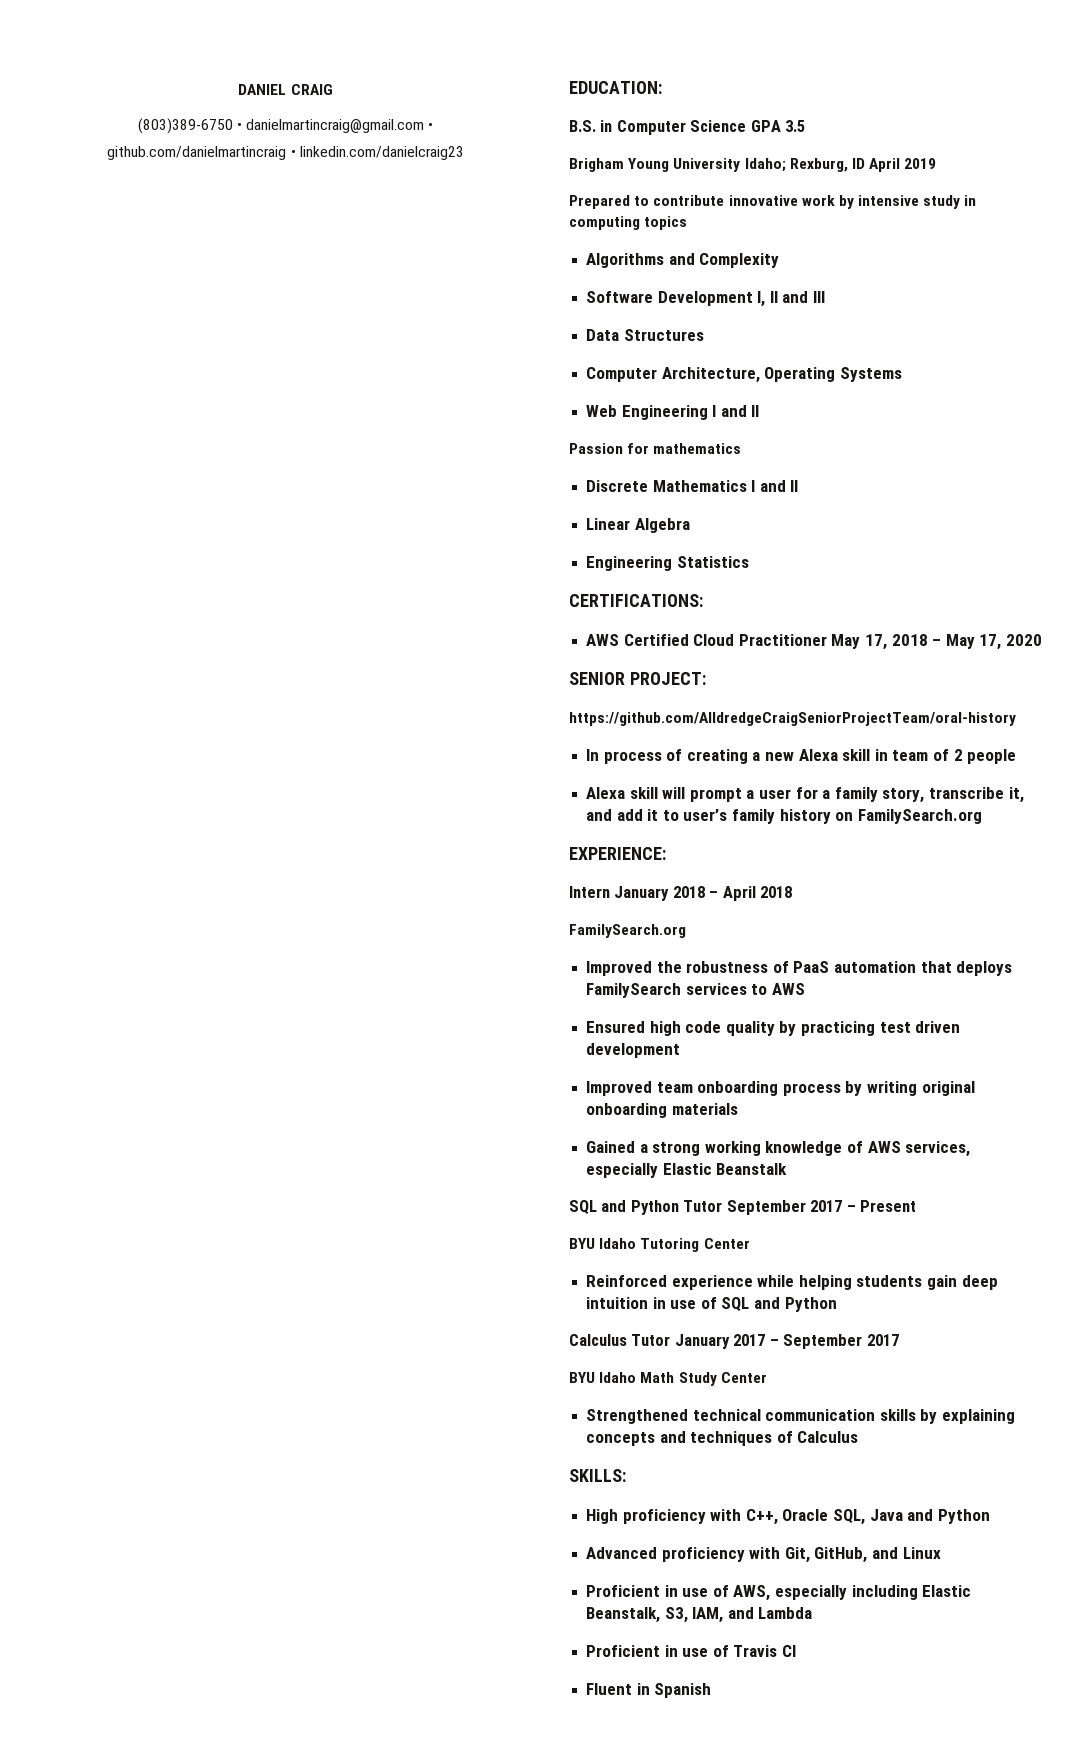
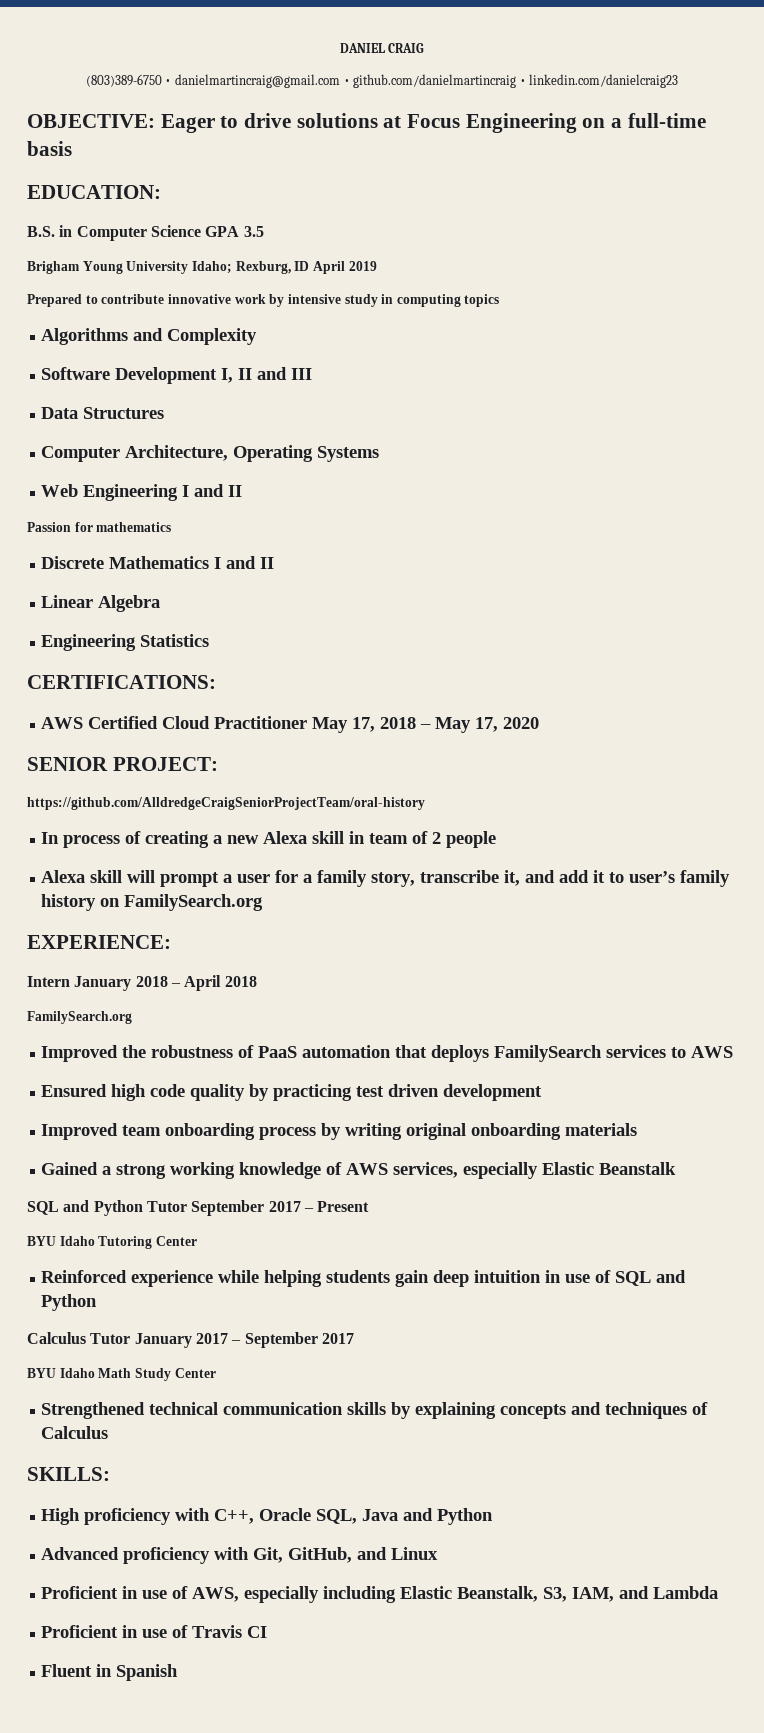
(464, 153) none -> [27,113,706,133] [27,141,72,156] // OBJECTIVE: Eager to drive solutions at Focus Engineering on a full-time basis

